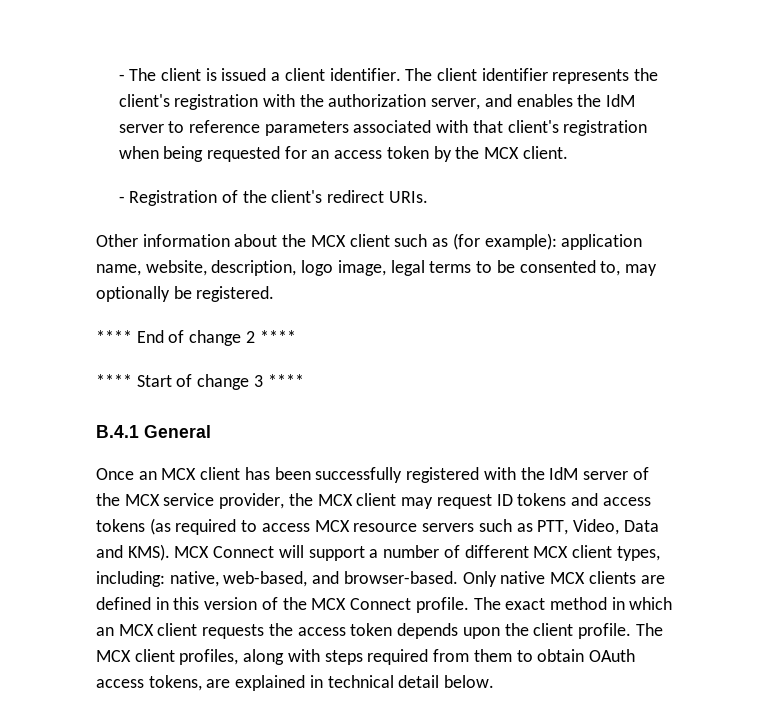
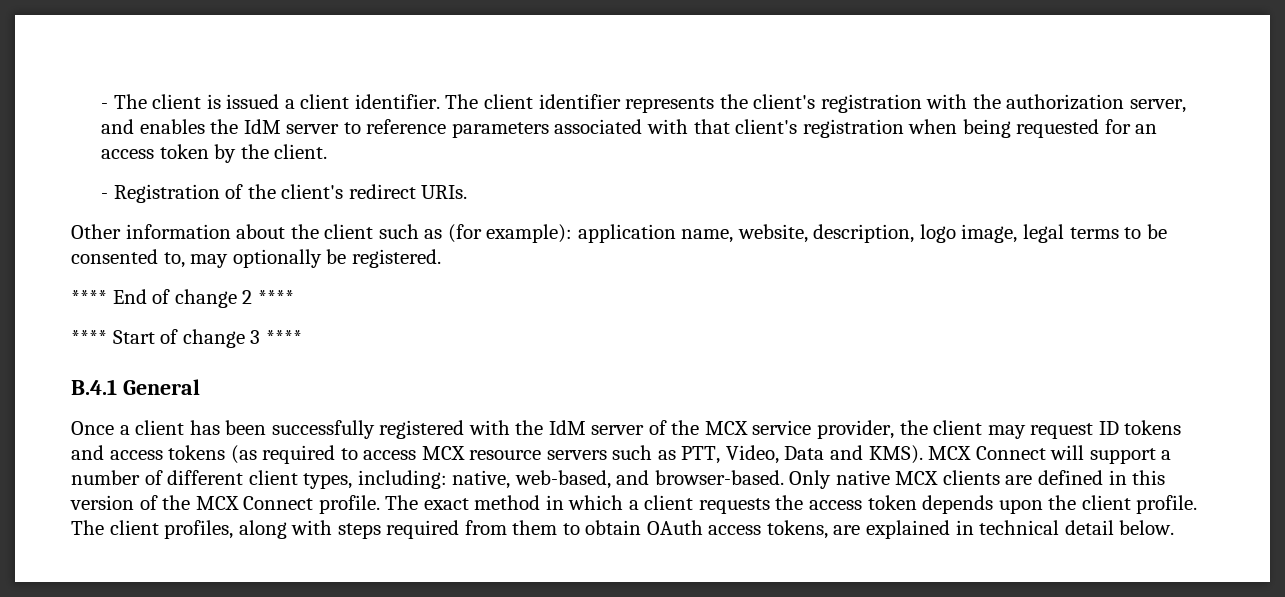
[484,147,520,159] MCX -> (269, 151) none
[310,235,346,247] MCX -> (319, 231) none
[138,468,197,480] an MCX -> [119,425,130,435] a
[317,494,353,506] MCX -> (928, 427) none
[533,546,569,558] MCX -> (244, 477) none
[96,624,154,636] an MCX -> [628,500,639,510] a
[96,650,131,662] MCX -> (104, 527) none

